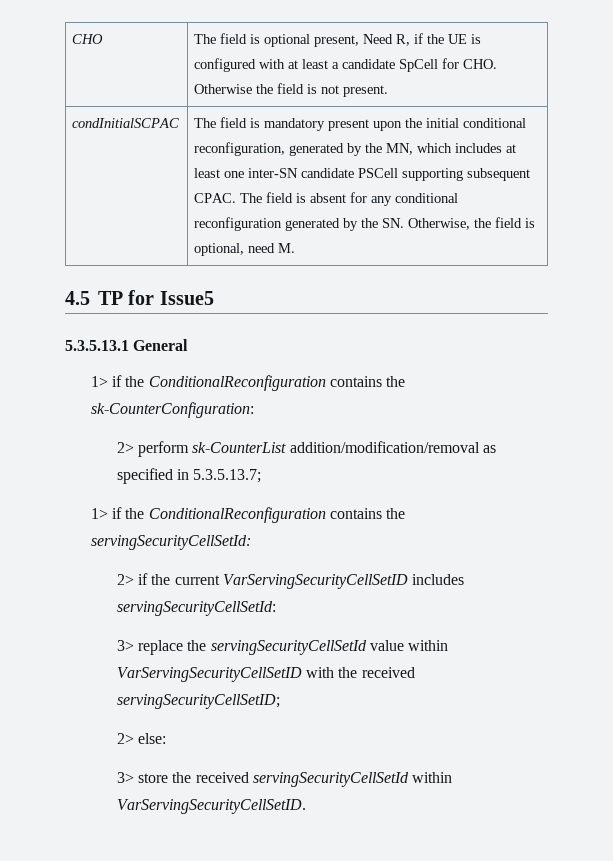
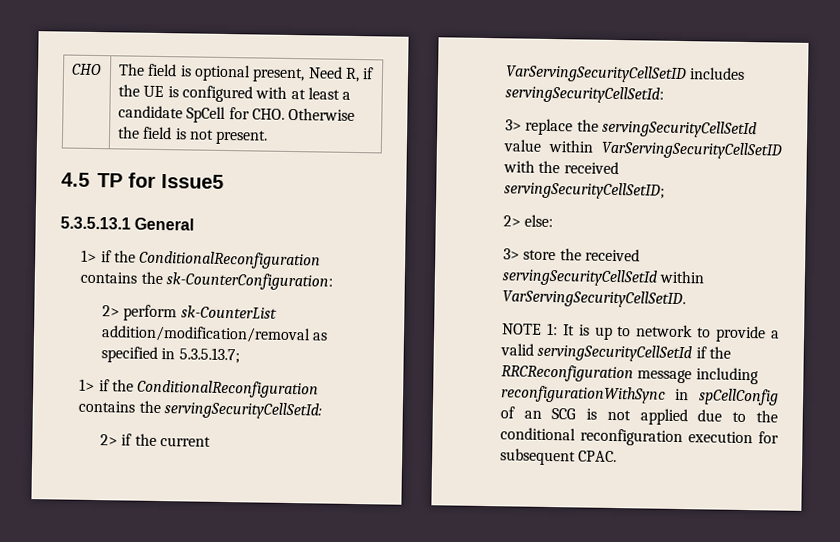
[72,118,180,128] [194,117,527,131] [194,142,517,156] [194,168,531,181] [194,192,459,206] [194,217,536,231] [194,243,296,256] // condInitialSCPAC | The field is mandatory present upon the initial conditional reconfiguration, generated by the MN, which includes at least one inter-SN candidate PSCell supporting subsequent CPAC. The field is absent for any conditional reconfiguration generated by the SN. Otherwise, the field is optional, need M. -> (269, 137) none
(306, 806) none -> [501,322,780,343] [499,343,731,363] [500,364,759,385] [500,385,779,406] [499,406,778,426] [499,427,779,447] [499,448,618,466] // NOTE 1: It is up to network to provide a valid servingSecurityCellSetId if the RRCReconfiguration message including reconfigurationWithSync in spCellConfig of an SCG is not applied due to the conditional reconfiguration execution for subsequent CPAC.

